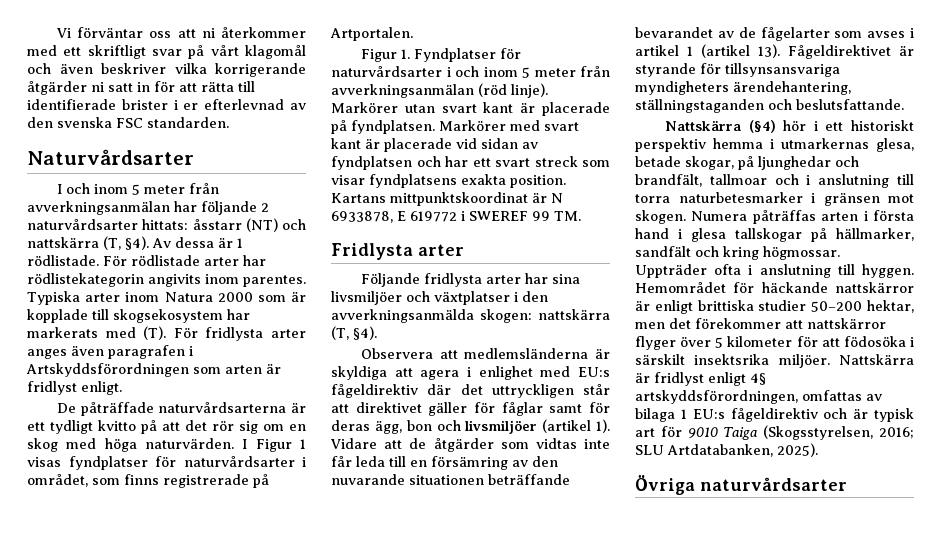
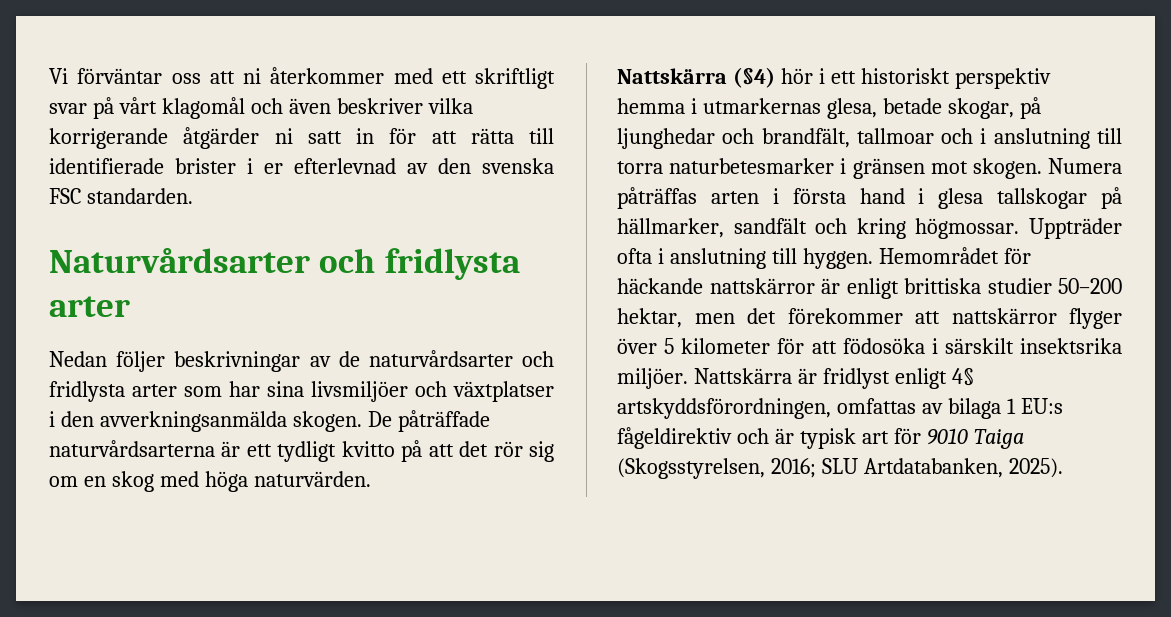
[57,183,220,195] [27,201,269,215] [27,218,306,232] [27,236,243,250] [27,255,266,266] [27,273,306,287] [27,291,306,305] [27,309,250,323] [27,326,306,341] [27,345,193,359] [26,363,281,377] [27,381,122,395] // I och inom 5 meter från avverkningsanmälan har följande 2 naturvårdsarter hittats: åsstarr (NT) och nattskärra (T, §4). Av dessa är 1 rödlistade. För rödlistade arter har rödlistekategorin angivits inom parentes. Typiska arter inom Natura 2000 som är kopplade till skogsekosystem har markerats med (T). För fridlysta arter anges även paragrafen i Artskyddsförordningen som arten är fridlyst enligt. // -> [319,248,520,280] [49,296,130,317] [49,350,554,372] [49,381,554,402] [49,411,362,432] och fridlysta arter // Nedan följer beskrivningar av de naturvårdsarter och fridlysta arter som har sina livsmiljöer och växtplatser i den avverkningsanmälda skogen.
[242,439,306,452] [27,456,306,470] [27,474,269,488] [330,27,413,41] [361,48,522,62] [331,66,610,78] [331,83,548,98] [331,102,610,116] [331,120,579,134] [331,138,538,152] [331,156,610,170] [331,174,566,188] [331,192,563,206] [331,211,581,223] [331,243,464,260] [361,273,581,287] [331,291,548,305] [331,309,610,323] [331,326,377,340] [361,348,610,359] [331,366,610,380] [331,384,610,398] [331,402,610,416] [331,419,610,434] [330,438,610,452] [331,456,558,470] [331,474,570,485] [635,27,914,41] [635,44,914,59] [635,63,840,77] [635,81,851,95] [635,99,904,113] I Figur 1 visas fyndplatser för naturvårdsarter i området, som finns registrerade på Artportalen. // Figur 1. Fyndplatser för naturvårdsarter i och inom 5 meter från avverkningsanmälan (röd linje). Markörer utan svart kant är placerade på fyndplatsen. Markörer med svart kant är placerade vid sidan av fyndplatsen och har ett svart streck som visar fyndplatsens exakta position. Kartans mittpunktskoordinat är N 6933878, E 619772 i SWEREF 99 TM. // Fridlysta arter // Följande fridlysta arter har sina livsmiljöer och växtplatser i den avverkningsanmälda skogen: nattskärra (T, §4). // Observera att medlemsländerna är skyldiga att agera i enlighet med EU:s fågeldirektiv där det uttryckligen står att direktivet gäller för fåglar samt för deras ägg, bon och livsmiljöer (artikel 1). Vidare att de åtgärder som vidtas inte får leda till en försämring av den nuvarande situationen beträffande bevarandet av de fågelarter som avses i artikel 1 (artikel 13). Fågeldirektivet är styrande för tillsynsansvariga myndigheters ärendehantering, ställningstaganden och beslutsfattande. -> (371, 479) none
[635,475,847,495] // Övriga naturvårdsarter -> (1063, 468) none

